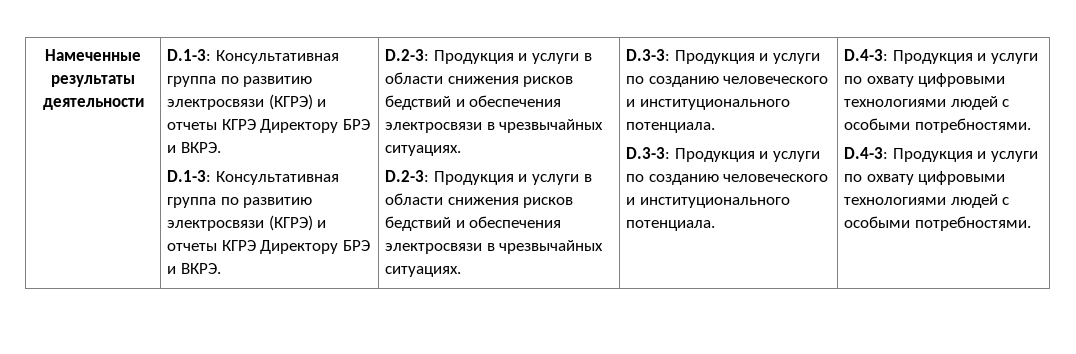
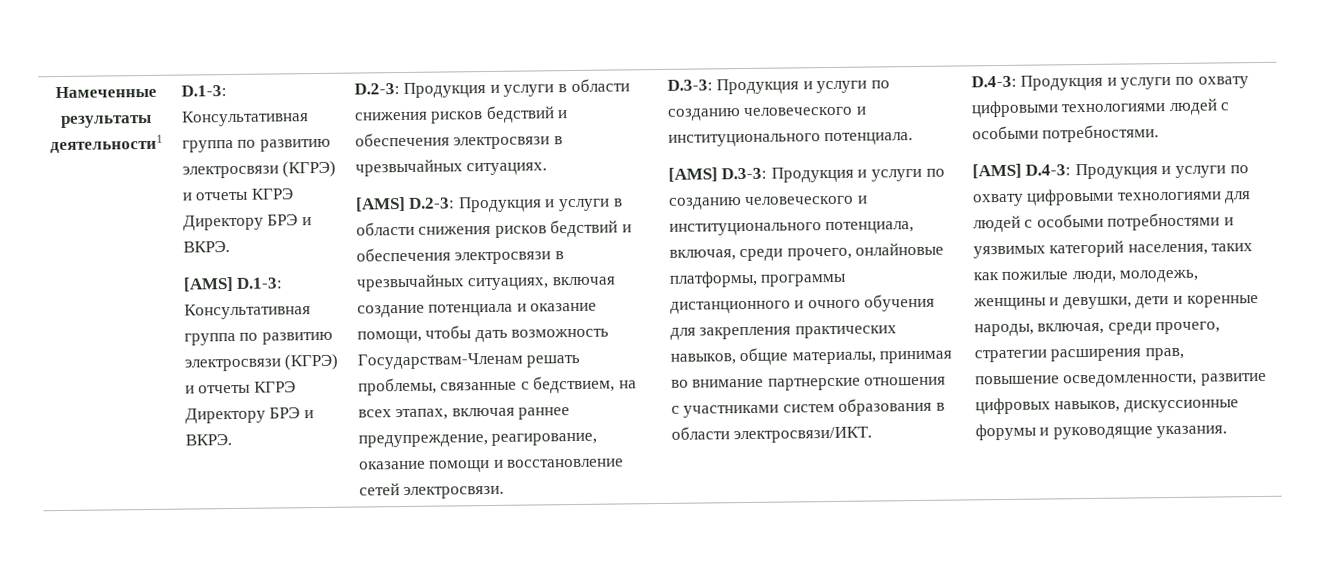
[42,98,144,110] деятельности -> [50,134,163,154] деятельности1
(221, 147) none -> [182,276,234,292] [AMS]
(462, 150) none -> [354,196,406,212] [AMS]
[385,266,462,277] ситуациях. -> [467,276,615,291] [356,302,598,318] [356,325,610,344] [356,352,581,370] [357,375,638,396] [357,407,571,421] [357,432,598,448] [358,458,625,473] [358,483,505,500] ситуациях, включая создание потенциала и оказание помощи, чтобы дать возможность Государствам-Членам решать проблемы, связанные с бедствием, на всех этапах, включая раннее предупреждение, реагирование, оказание помощи и восстановление сетей электросвязи.
[626,147,820,162] [626,174,829,185] [626,197,790,208] [626,220,716,231] D.3-3: Продукция и услуги по созданию человеческого и институционального потенциала. -> [667,166,945,183] [667,195,868,210] [668,221,915,236] [668,242,945,262] [668,270,848,288] [669,293,936,314] [669,325,897,340] [669,347,953,366] [670,376,947,391] [670,397,946,418] [670,426,873,444] [AMS] D.3-3: Продукция и услуги по созданию человеческого и институционального потенциала, включая, среди прочего, онлайновые платформы, программы дистанционного и очного обучения для закрепления практических навыков, общие материалы, принимая во внимание партнерские отношения с участниками систем образования в области электросвязи/ИКТ.
[844,147,1038,162] [844,171,1006,185] [844,194,1010,208] [844,216,1031,231] D.4-3: Продукция и услуги по охвату цифровыми технологиями людей с особыми потребностями. -> [971,163,1249,180] [971,188,1252,207] [972,212,1235,233] [972,240,1254,259] [972,269,1200,284] [972,295,1259,311] [973,321,1221,337] [973,347,1184,363] [974,372,1267,388] [974,397,1239,415] [974,423,1228,441] [AMS] D.4-3: Продукция и услуги по охвату цифровыми технологиями для людей с особыми потребностями и уязвимых категорий населения, таких как пожилые люди, молодежь, женщины и девушки, дети и коренные народы, включая, среди прочего, стратегии расширения прав, повышение осведомленности, развитие цифровых навыков, дискуссионные форумы и руководящие указания.

